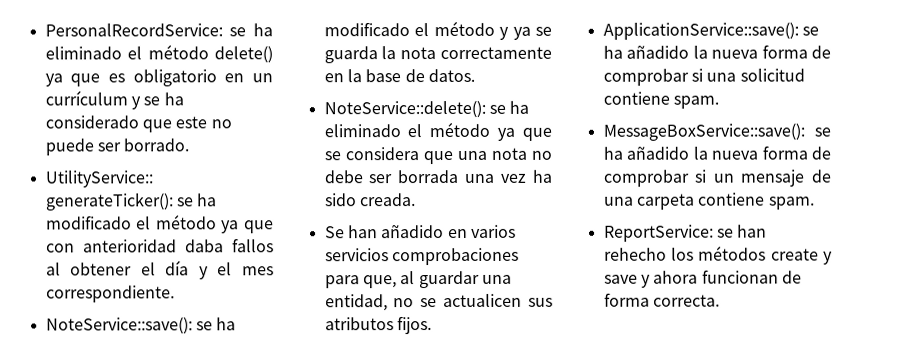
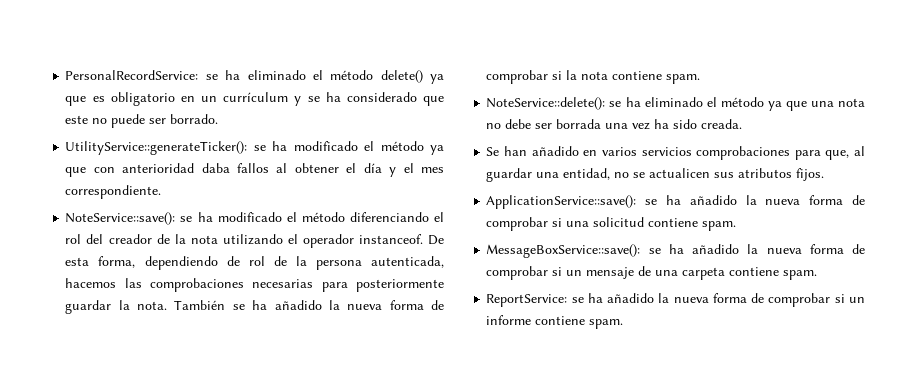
[499,26,552,40] [323,46,552,64] [323,68,475,83] y ya se guarda la nota correctamente en la base de datos. -> [349,212,444,222] [65,234,444,248] [65,256,444,270] [65,278,444,292] [65,300,445,314] [486,70,701,84] diferenciando el rol del creador de la nota utilizando el operador instanceof. De esta forma, dependiendo de rol de la persona autenticada, hacemos las comprobaciones necesarias para posteriormente guardar la nota. También se ha añadido la nueva forma de comprobar si la nota contiene spam.
[323,147,453,165] se considera que -> (807, 106) none
[737,224,768,238] [603,245,833,265] [603,269,802,288] [603,292,720,307] han rehecho los métodos create y save y ahora funcionan de forma correcta. -> [587,293,865,307] [486,315,624,329] ha añadido la nueva forma de comprobar si un informe contiene spam.

